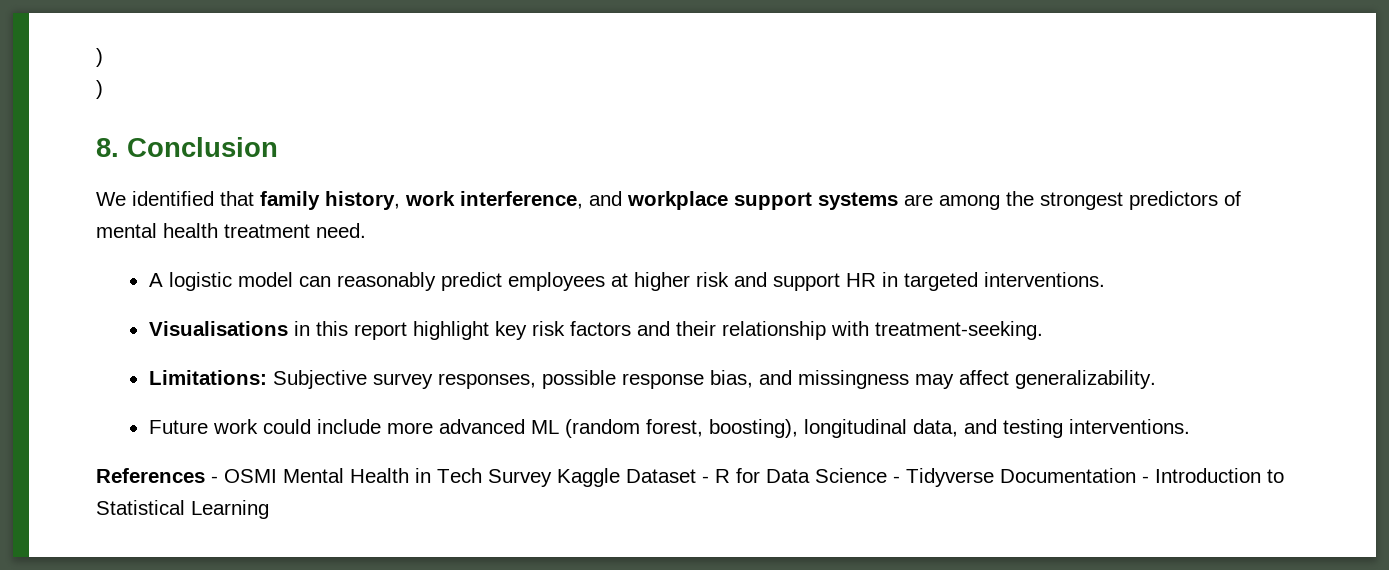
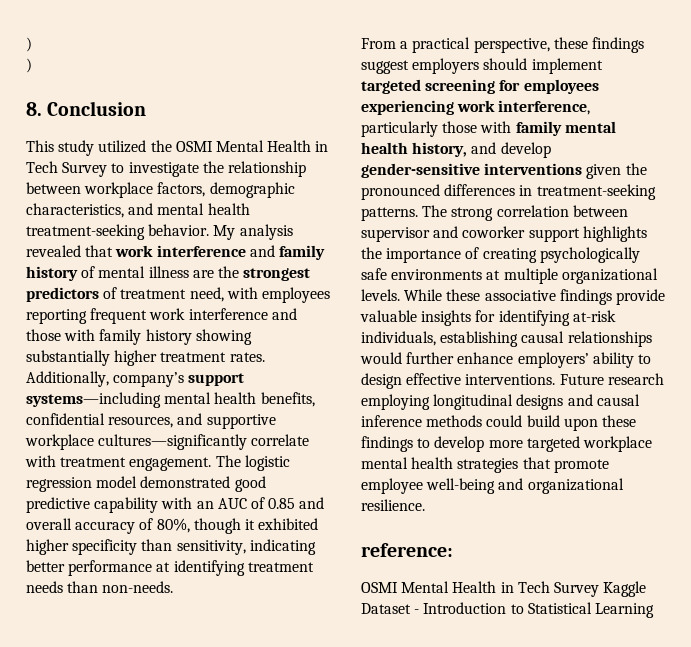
[96,191,1241,210] [96,223,366,238] [148,272,1105,291] [148,321,1043,340] [148,370,1156,389] [148,419,1190,438] [96,468,218,483] We identified that family history, work interference, and workplace support systems are among the strongest predictors of mental health treatment need. // A logistic model can reasonably predict employees at higher risk and support HR in targeted interventions. // Visualisations in this report highlight key risk factors and their relationship with treatment-seeking. // Limitations: Subjective survey responses, possible response bias, and missingness may affect generalizability. // Future work could include more advanced ML (random forest, boosting), longitudinal data, and testing interventions. // References - -> [26,140,329,156] [26,161,306,177] [26,182,295,198] [26,203,250,218] [26,224,293,240] [26,245,325,260] [26,266,311,281] [26,287,330,303] [26,308,297,324] [26,329,252,345] [26,350,265,366] [26,371,245,387] [26,392,315,408] [26,413,276,429] [25,434,310,450] [25,455,290,471] [26,476,266,492] [26,497,325,513] [26,518,319,534] [26,539,316,555] [26,560,314,576] [26,581,174,593] [361,37,644,53] [361,58,603,74] [361,79,599,94] [361,100,591,115] [361,121,616,137] [361,142,551,158] [361,163,647,179] [361,184,656,200] [361,205,628,221] [361,226,647,242] [361,247,640,263] [361,268,658,284] [361,289,665,305] [360,310,616,326] [361,331,652,347] [360,352,651,368] [361,373,664,389] [361,394,640,410] [361,415,636,431] [361,436,652,452] [361,457,609,473] [361,478,624,494] [361,499,425,511] [361,543,453,557] This study utilized the OSMI Mental Health in Tech Survey to investigate the relationship between workplace factors, demographic characteristics, and mental health treatment-seeking behavior. My analysis revealed that work interference and family history of mental illness are the strongest predictors of treatment need, with employees reporting frequent work interference and those with family history showing substantially higher treatment rates. Additionally, company’s support systems—including mental health benefits, confidential resources, and supportive workplace cultures—significantly correlate with treatment engagement. The logistic regression model demonstrated good predictive capability with an AUC of 0.85 and overall accuracy of 80%, though it exhibited higher specificity than sensitivity, indicating better performance at identifying treatment needs than non-needs. // From a practical perspective, these findings suggest employers should implement targeted screening for employees experiencing work interference, particularly those with family mental health history, and develop gender-sensitive interventions given the pronounced differences in treatment-seeking patterns. The strong correlation between supervisor and coworker support highlights the importance of creating psychologically safe environments at multiple organizational levels. While these associative findings provide valuable insights for identifying at-risk individuals, establishing causal relationships would further enhance employers’ ability to design effective interventions. Future research employing longitudinal designs and causal inference methods could build upon these findings to develop more targeted workplace mental health strategies that promote employee well-being and organizational resilience. // reference: //
[715,468,1149,487] R for Data Science - Tidyverse Documentation - -> (420, 611) none

